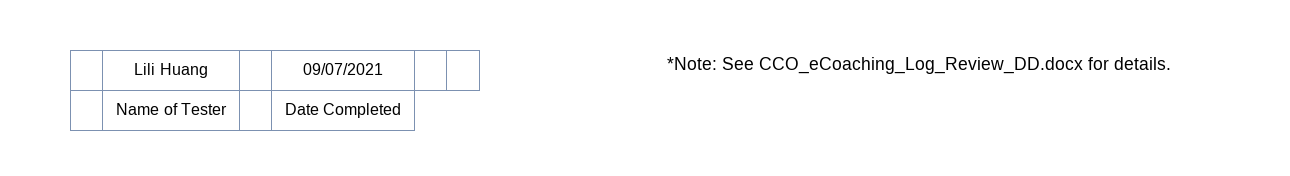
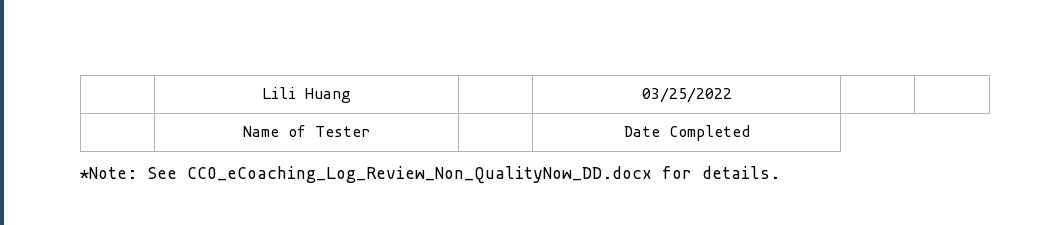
[303,63,383,75] 09/07/2021 -> [641,87,732,103] 03/25/2022
[759,57,1083,74] CCO_eCoaching_Log_Review_DD.docx -> [187,166,652,184] CCO_eCoaching_Log_Review_Non_QualityNow_DD.docx

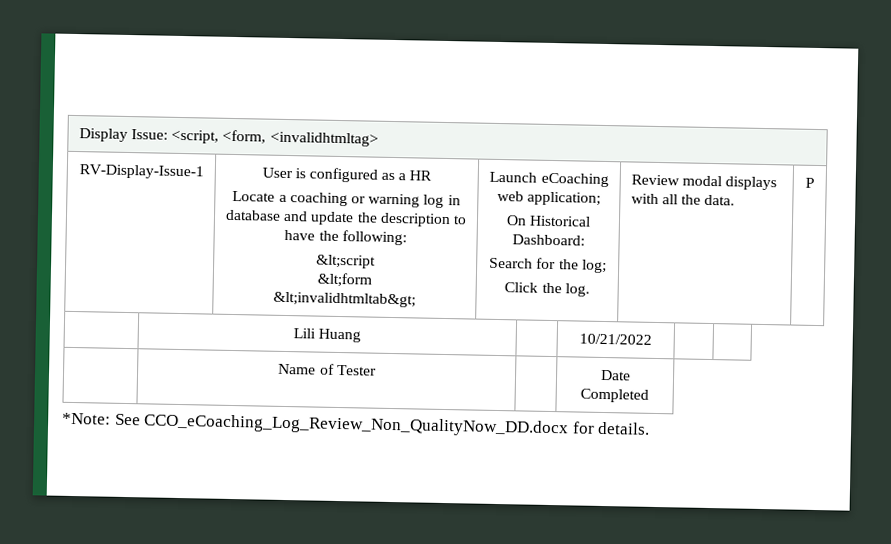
(262, 93) none -> [78,128,379,147] [78,164,204,180] [261,167,433,183] [232,190,461,208] [225,209,467,228] [284,229,407,246] [316,254,376,269] [317,272,372,288] [273,291,416,308] [489,171,609,188] [496,190,602,206] [505,215,592,227] [511,234,585,246] [489,257,607,274] [504,282,590,297] [630,174,778,191] [630,193,736,206] [804,177,815,188] Display Issue: <script, <form, <invalidhtmltag> // RV-Display-Issue-1 | User is configured as a HR // Locate a coaching or warning log in database and update the description to have the following: // &lt;script // &lt;form // &lt;invalidhtmltab&gt; | Launch eCoaching web application; // On Historical Dashboard: // Search for the log; // Click the log. | Review modal displays with all the data. | P //
[641,87,732,103] 03/25/2022 -> [579,333,652,345] 10/21/2022

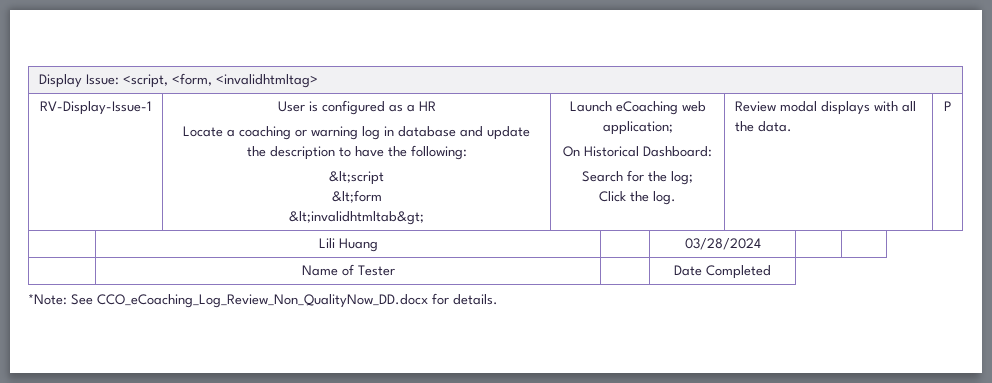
[579,333,652,345] 10/21/2022 -> [684,238,761,250] 03/28/2024

